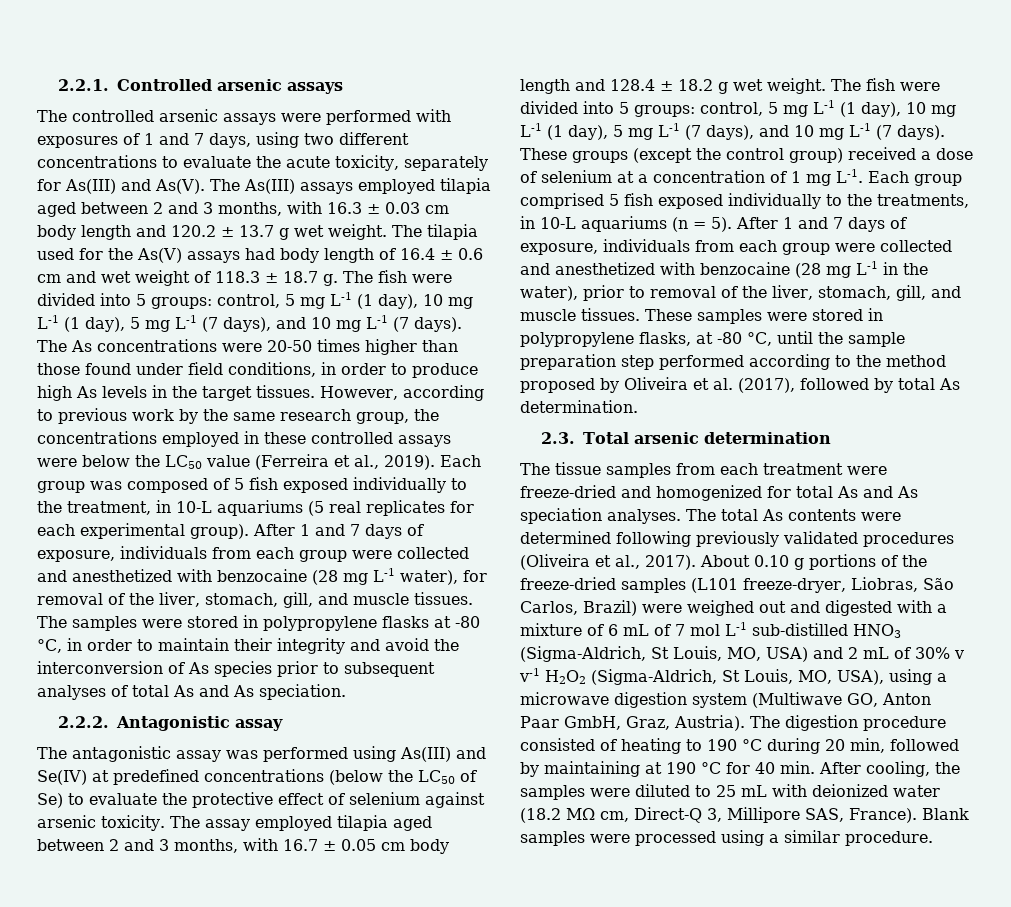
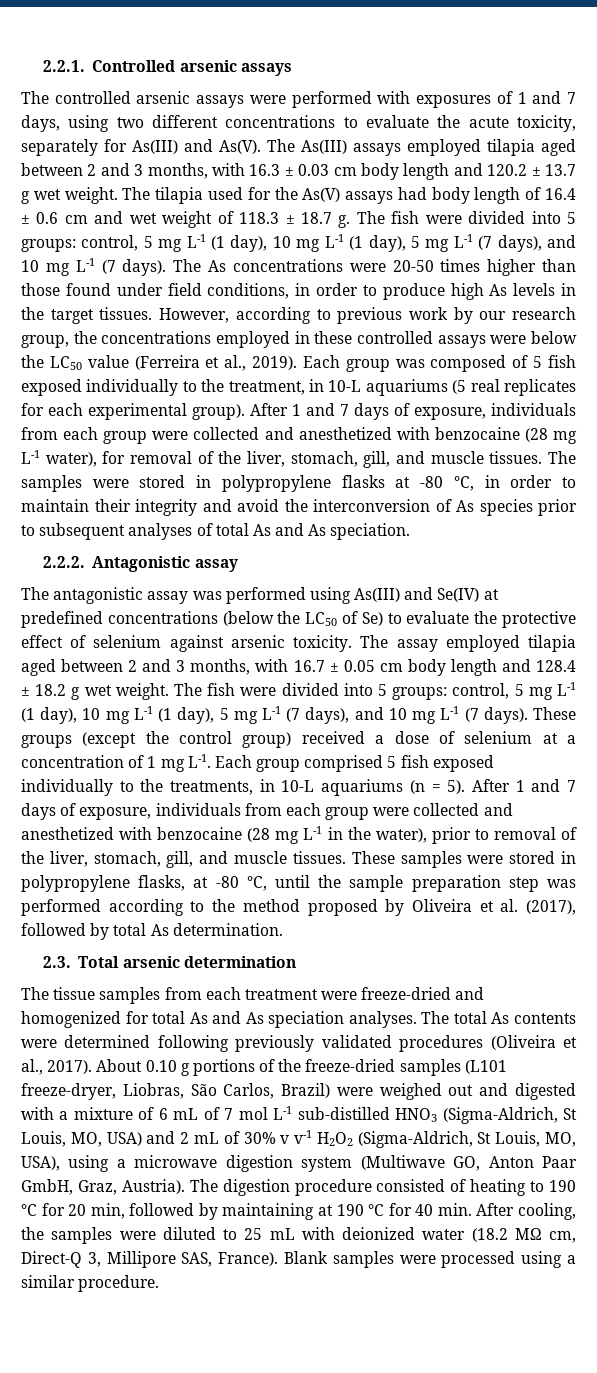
[203,409,275,421] the same -> [479,311,507,320] our
(654, 362) none -> [547,879,576,888] was
[767,738,820,754] during -> [41,1203,65,1216] for

